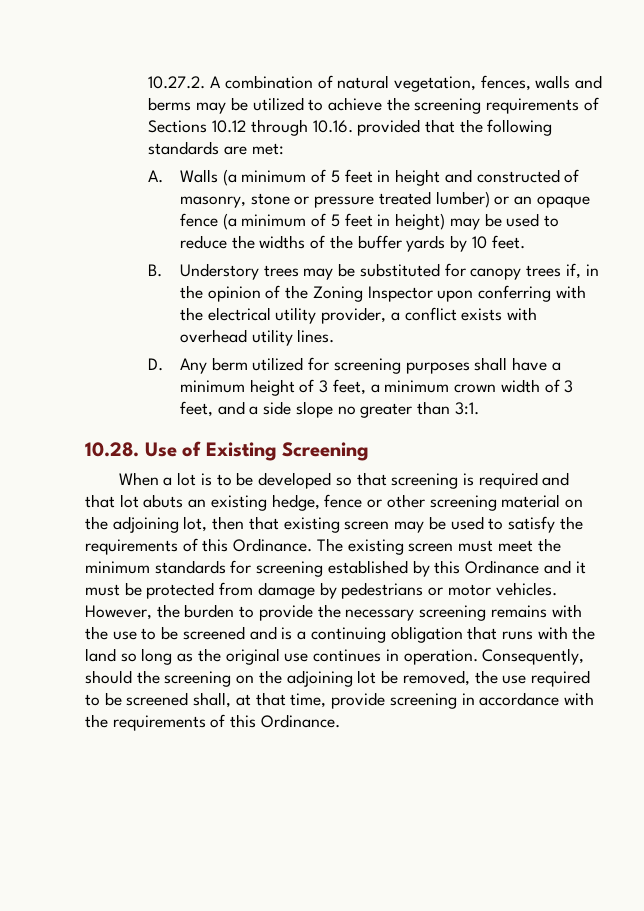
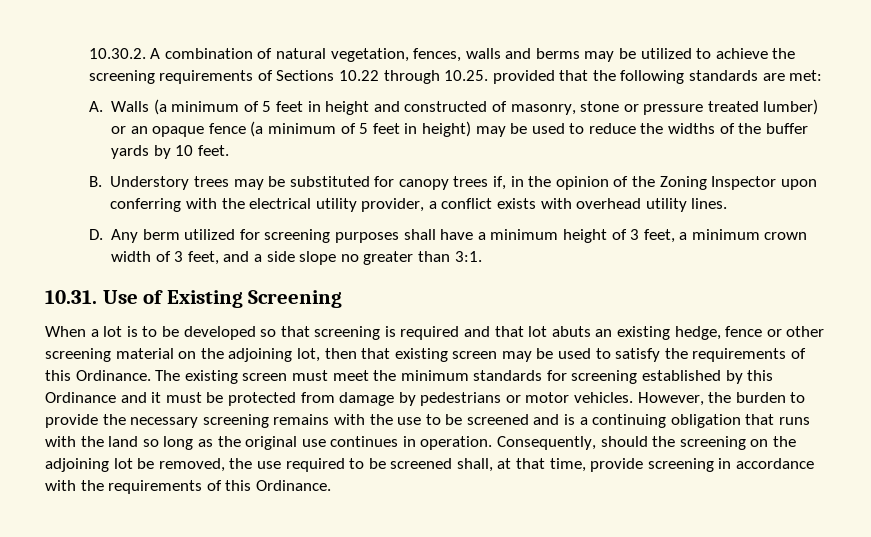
[148,76,206,89] 10.27.2. -> [88,48,146,59] 10.30.2.
[212,119,353,136] 10.12 through 10.16. -> [338,70,489,84] 10.22 through 10.25.
[85,442,139,457] 10.28. -> [45,290,97,304] 10.31.

